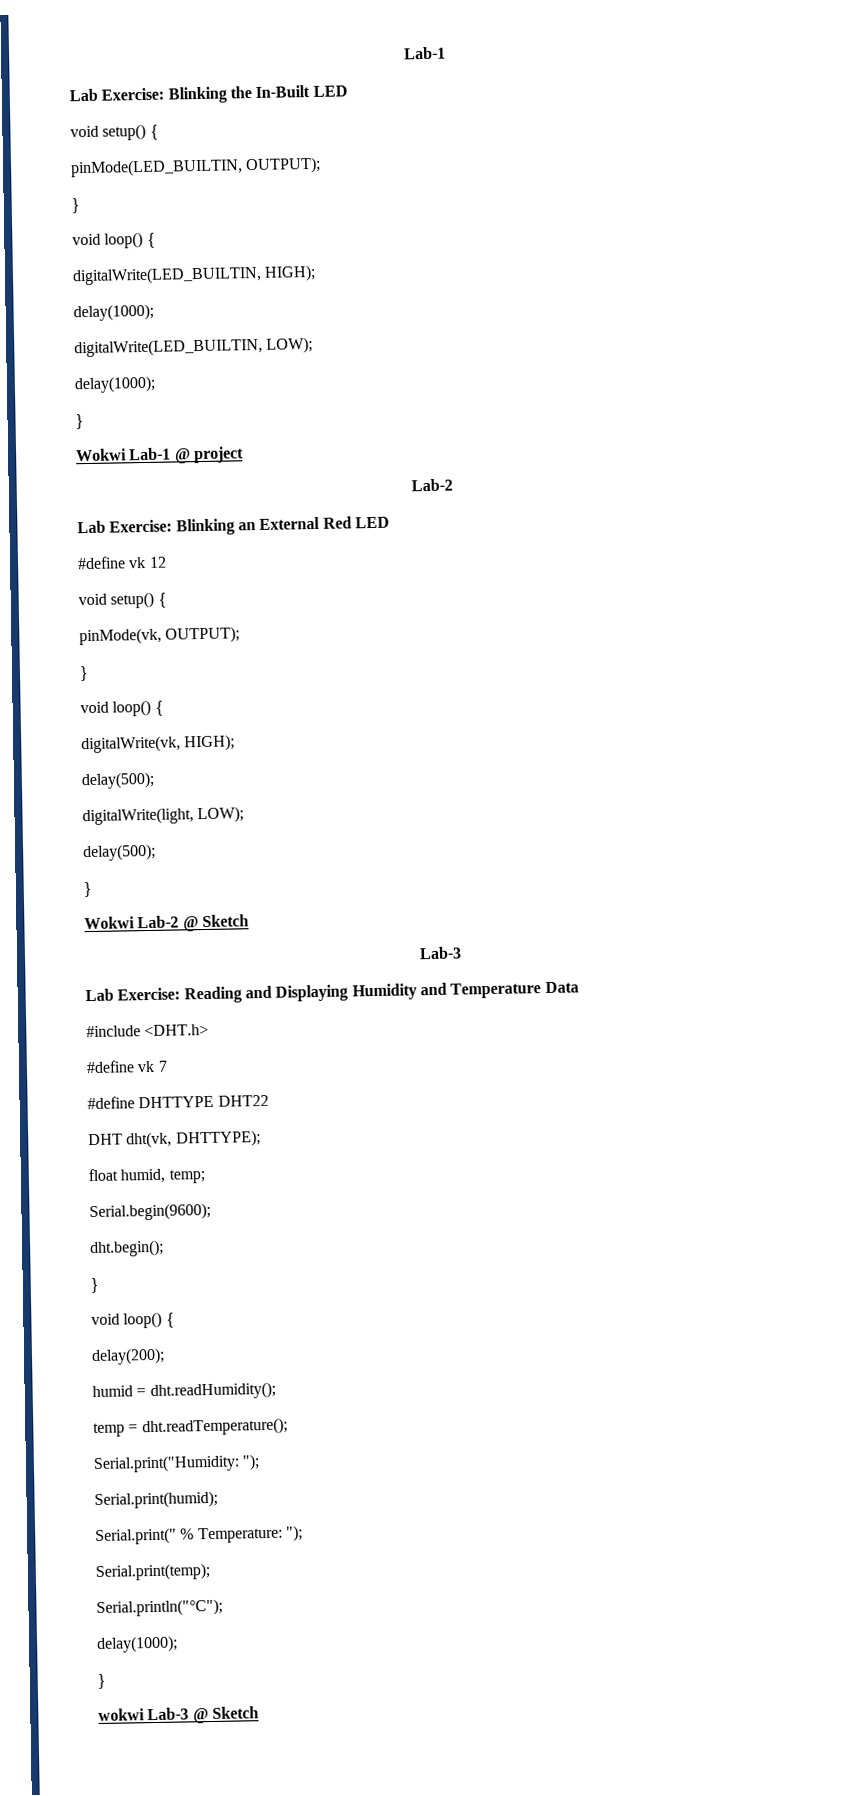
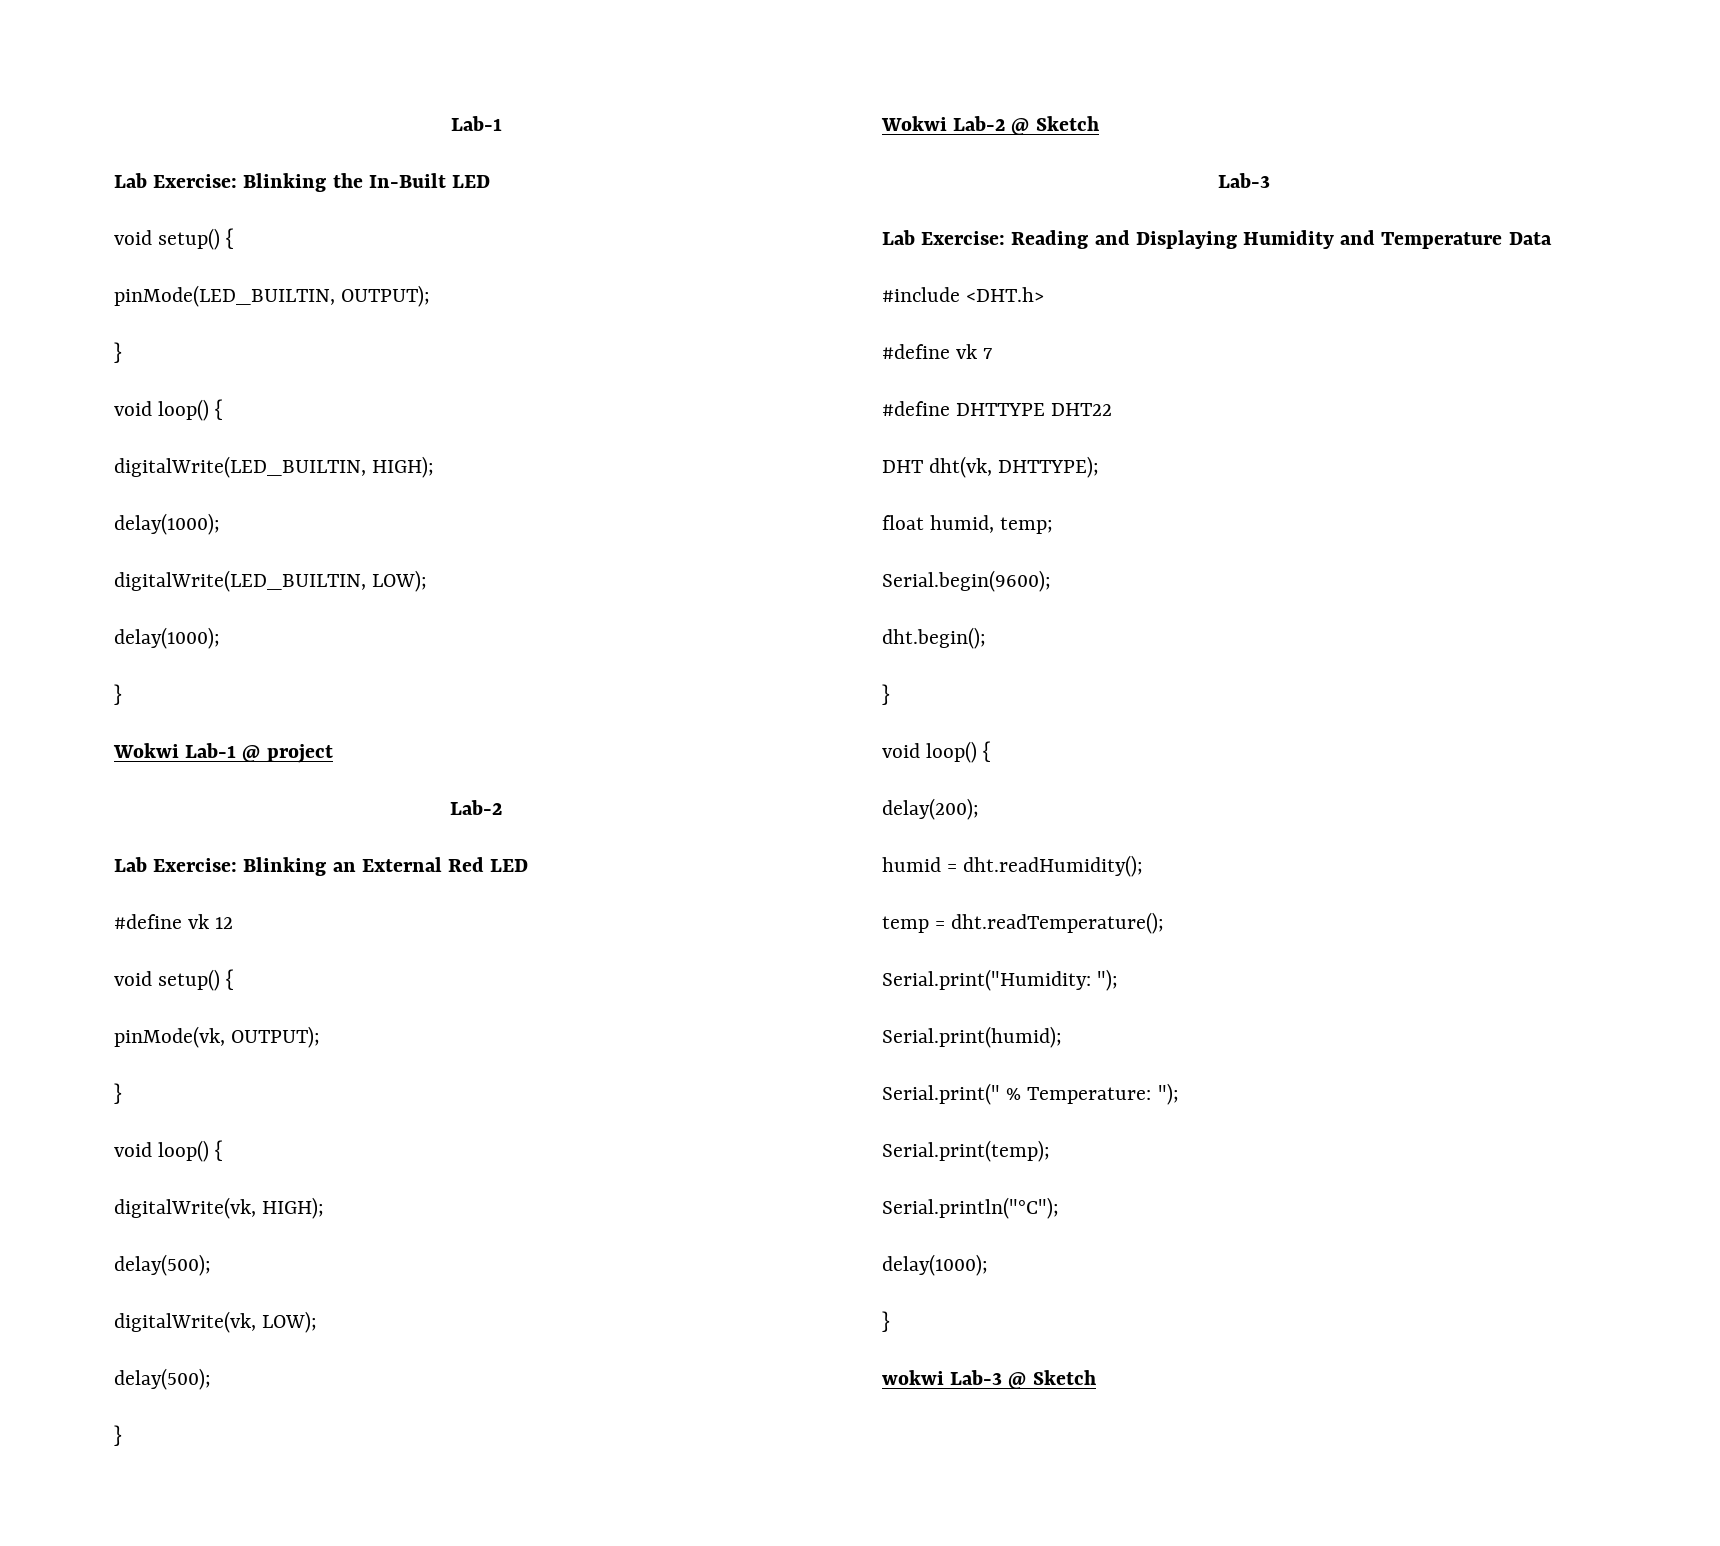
[82,807,194,826] digitalWrite(light, -> [114,1311,256,1333] digitalWrite(vk,

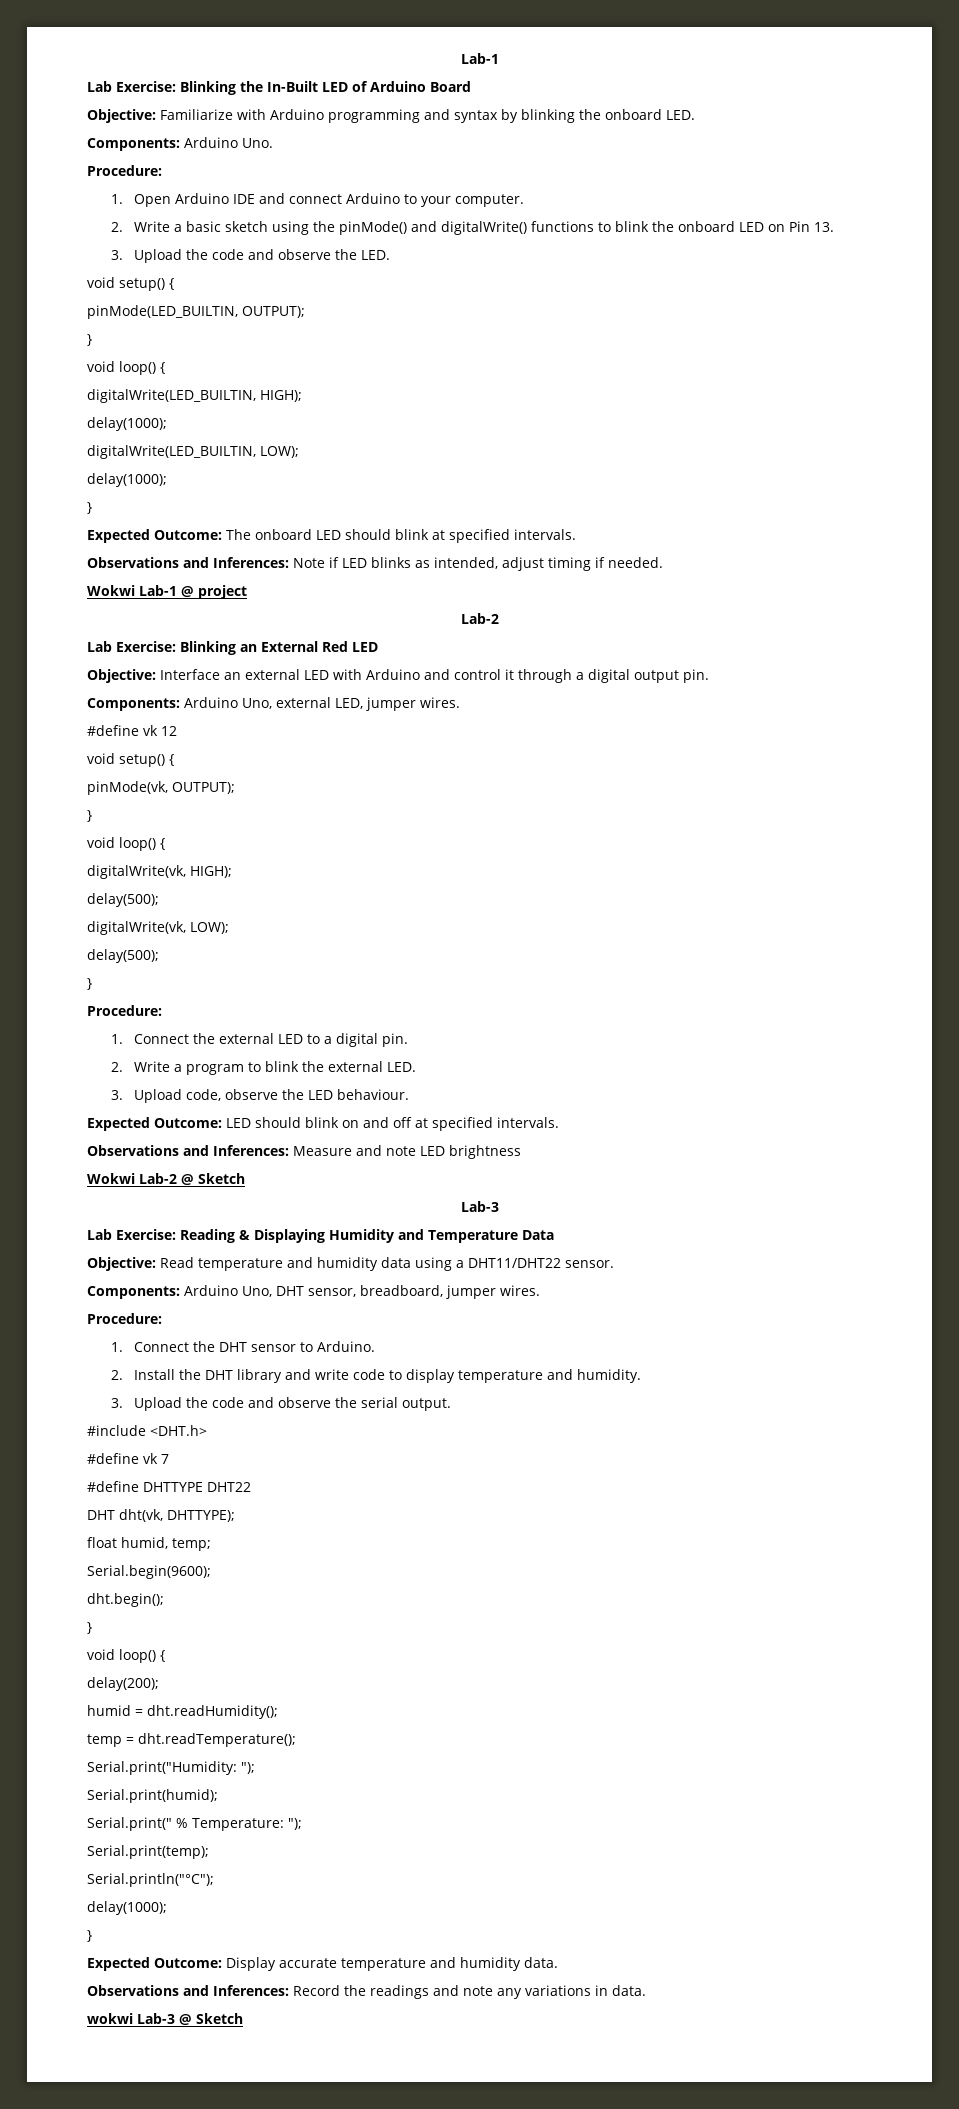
(491, 181) none -> [352,81,471,92] [87,109,695,123] [87,137,273,151] [87,165,162,176] [110,193,525,207] [110,221,835,235] [110,249,391,263] of Arduino Board // Objective: Familiarize with Arduino programming and syntax by blinking the onboard LED. // Components: Arduino Uno. // Procedure: // 1. Open Arduino IDE and connect Arduino to your computer. // 2. Write a basic sketch using the pinMode() and digitalWrite() functions to blink the onboard LED on Pin 13. // 3. Upload the code and observe the LED.
(122, 694) none -> [87,529,576,543] [87,557,663,571] // Expected Outcome: The onboard LED should blink at specified intervals. // Observations and Inferences: Note if LED blinks as intended, adjust timing if needed.
(529, 865) none -> [87,669,709,683] [87,697,460,711] // Objective: Interface an external LED with Arduino and control it through a digital output pin. // Components: Arduino Uno, external LED, jumper wires.
(122, 1435) none -> [87,1005,162,1016] [110,1033,409,1047] [110,1061,417,1075] [110,1089,410,1103] [87,1117,559,1131] [87,1145,521,1159] // Procedure: // 1. Connect the external LED to a digital pin. // 2. Write a program to blink the external LED. // 3. Upload code, observe the LED behaviour. // Expected Outcome: LED should blink on and off at specified intervals. // Observations and Inferences: Measure and note LED brightness
[1094,230,1130,245] and -> [239,1230,250,1240] &
(1552, 238) none -> [87,1257,614,1271] [87,1285,540,1299] [87,1313,162,1324] [110,1341,376,1352] [110,1369,642,1383] [110,1397,452,1411] // Objective: Read temperature and humidity data using a DHT11/DHT22 sensor. // Components: Arduino Uno, DHT sensor, breadboard, jumper wires. // Procedure: // 1. Connect the DHT sensor to Arduino. // 2. Install the DHT library and write code to display temperature and humidity. // 3. Upload the code and observe the serial output.
(890, 1321) none -> [87,1957,558,1971] [87,1985,646,1999] // Expected Outcome: Display accurate temperature and humidity data. // Observations and Inferences: Record the readings and note any variations in data.

